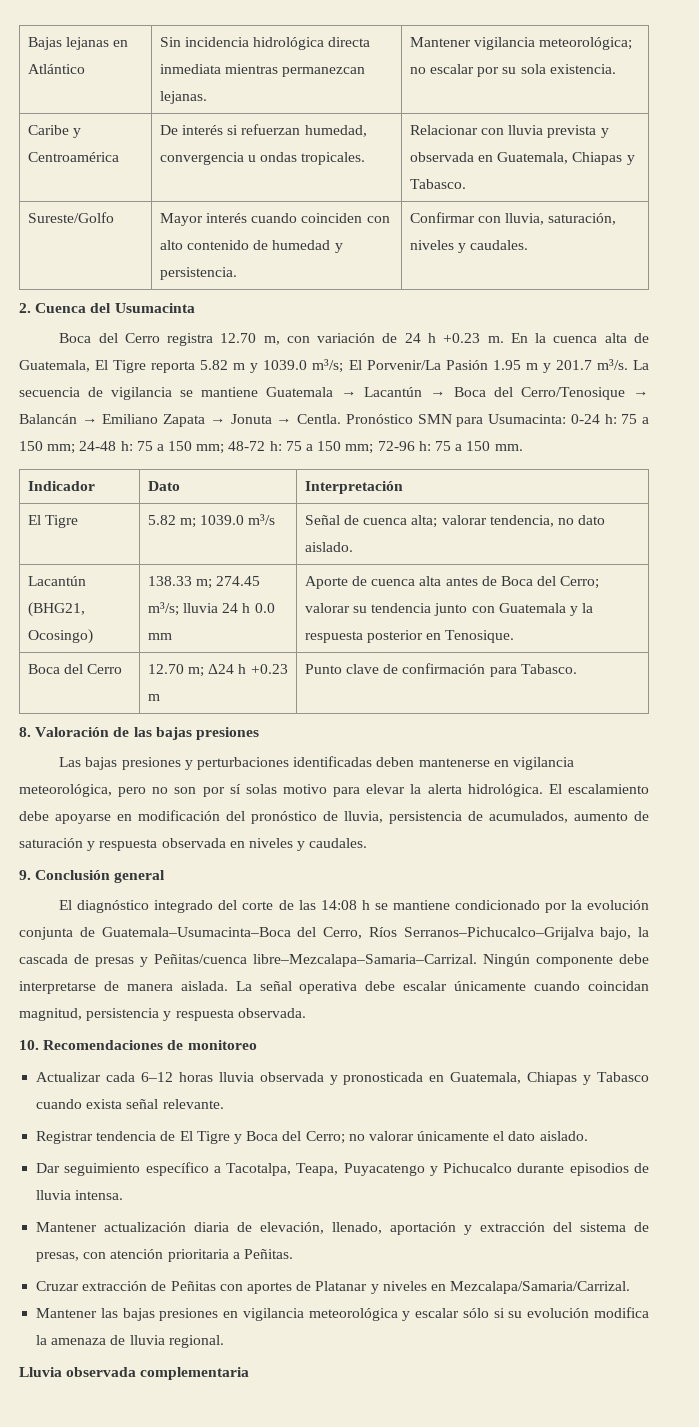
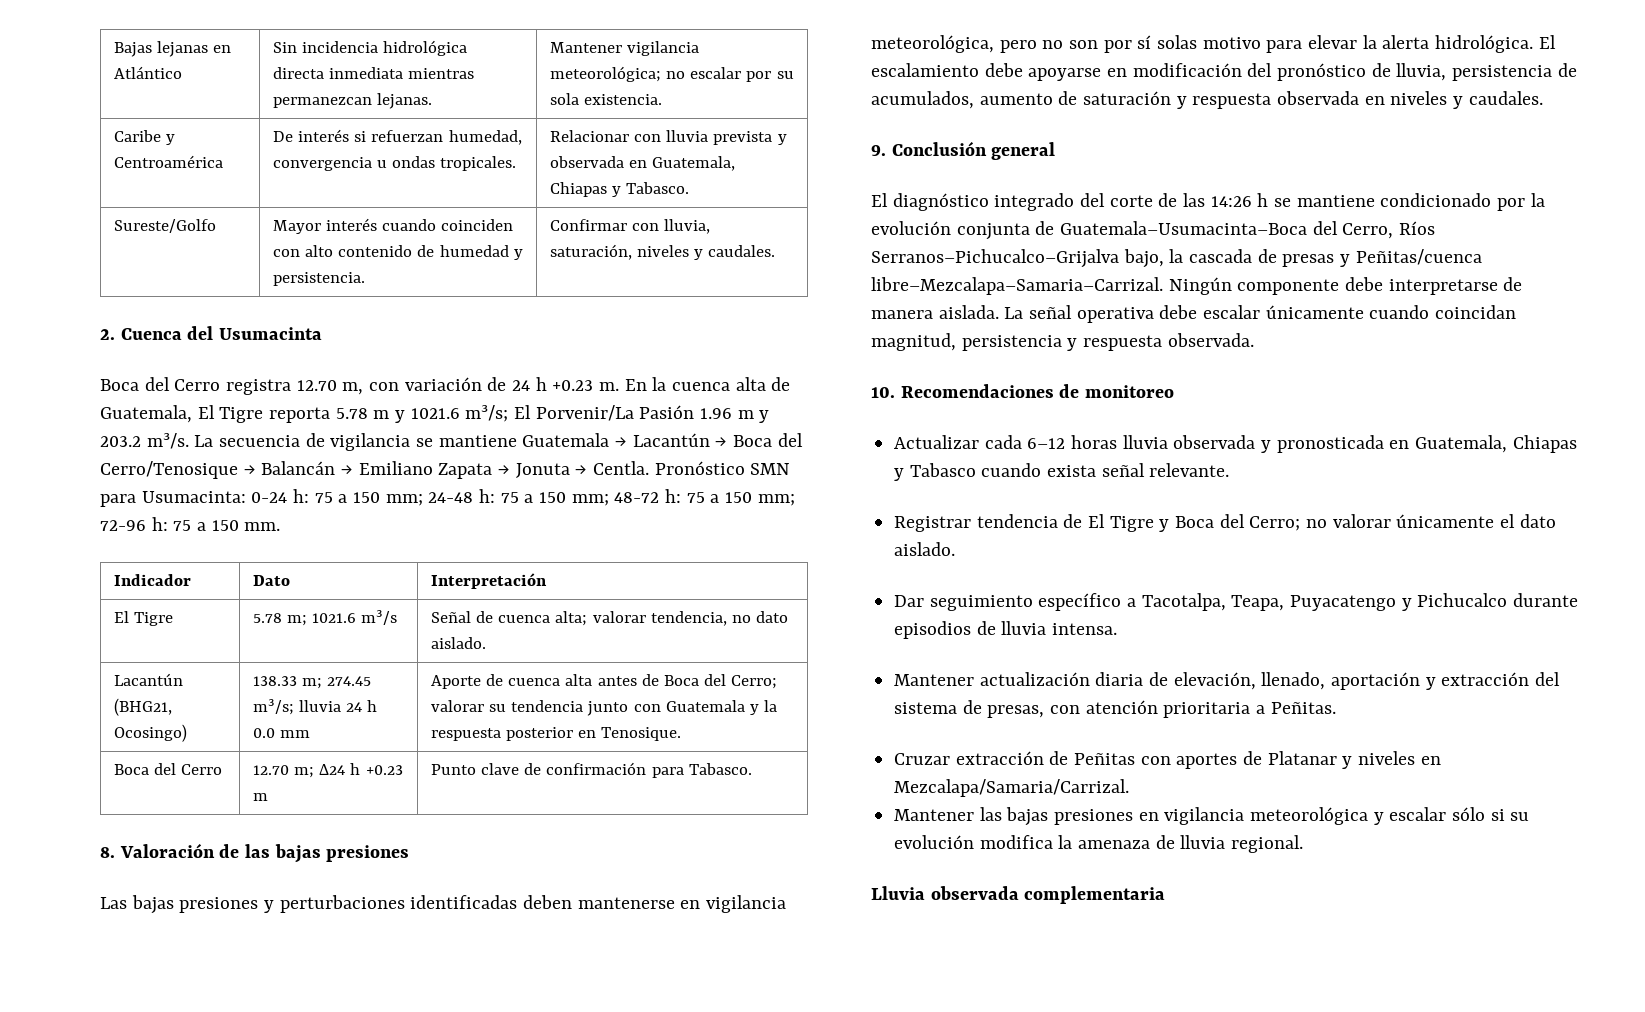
[200,360,308,373] 5.82 m y 1039.0 -> [335,408,460,423] 5.78 m y 1021.6
[492,360,592,373] 1.95 m y 201.7 -> [700,408,770,423] [100,436,141,447] 1.96 m y 203.2
[147,515,245,528] 5.82 m; 1039.0 -> [252,613,357,626] 5.78 m; 1021.6
[320,900,357,910] 14:08 -> [1210,196,1252,207] 14:26

